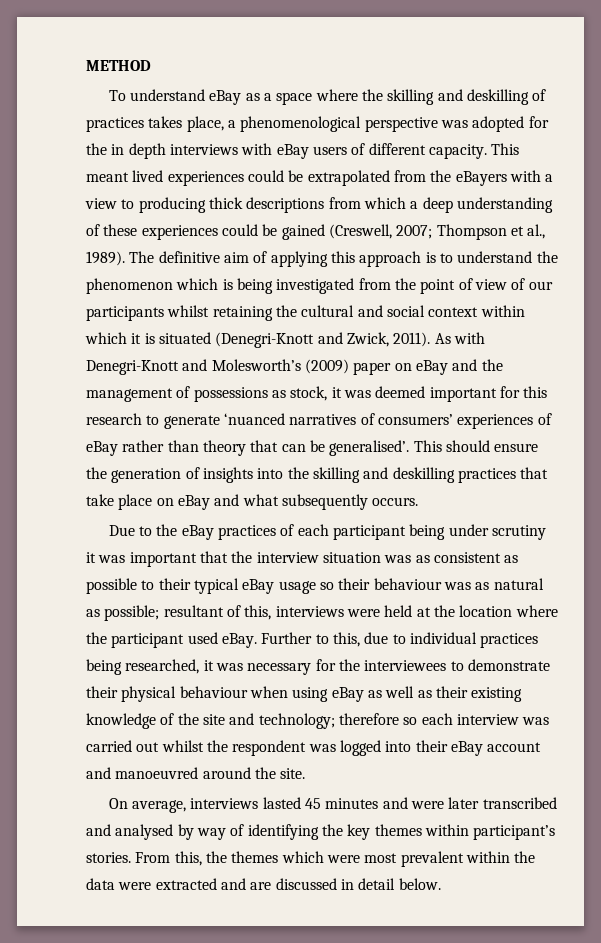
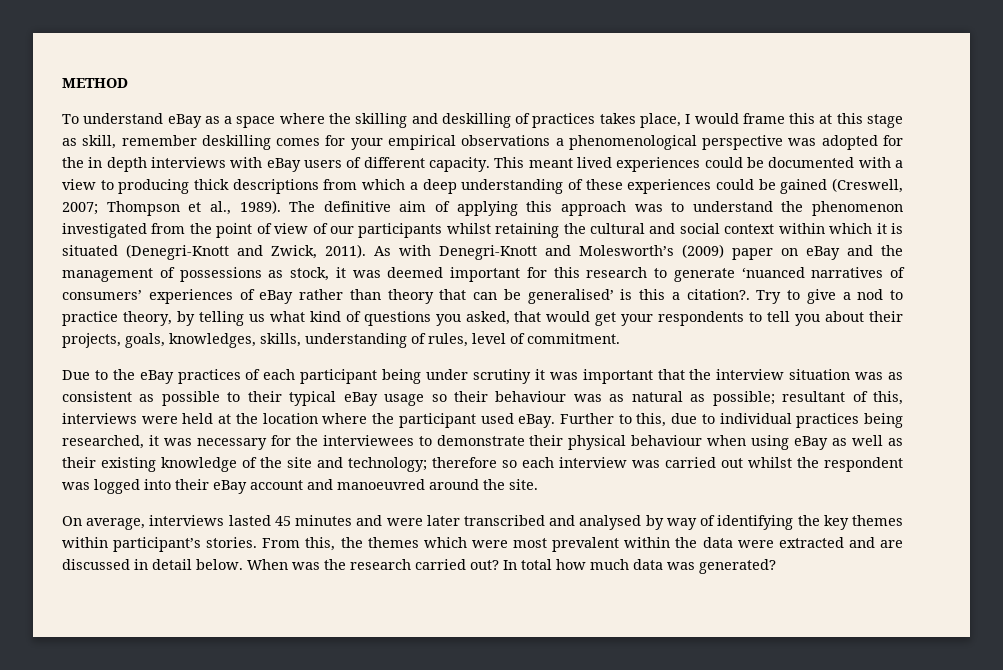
(224, 124) none -> [685,113,904,128] [62,135,551,150] I would frame this at this stage as skill, remember deskilling comes for your empirical observations
[307,170,507,186] extrapolated from the eBayers -> [768,157,855,168] documented
[425,252,436,263] is -> [634,204,663,212] was
[176,278,273,294] which is being -> (903, 208) none
[329,440,539,456] [86,467,549,483] [86,494,419,510] generalised’. This should ensure the generation of insights into the skilling and deskilling practices that take place on eBay and what subsequently occurs. -> [527,289,903,304] [62,311,904,326] [62,333,620,348] generalised’ is this a citation?. Try to give a nod to practice theory, by telling us what kind of questions you asked, that would get your respondents to tell you about their projects, goals, knowledges, skills, understanding of rules, level of commitment.
(441, 884) none -> [247,559,776,574] When was the research carried out? In total how much data was generated?

